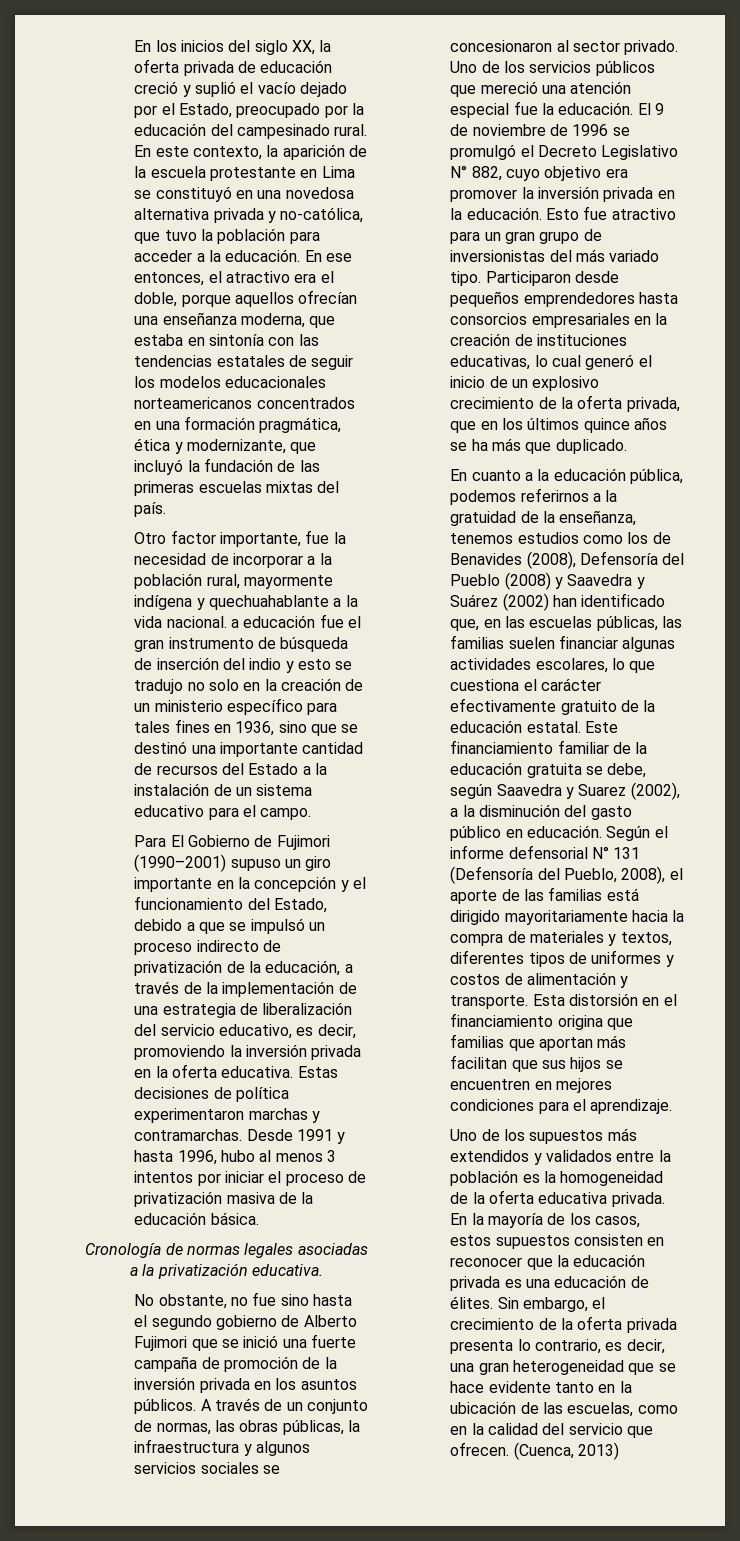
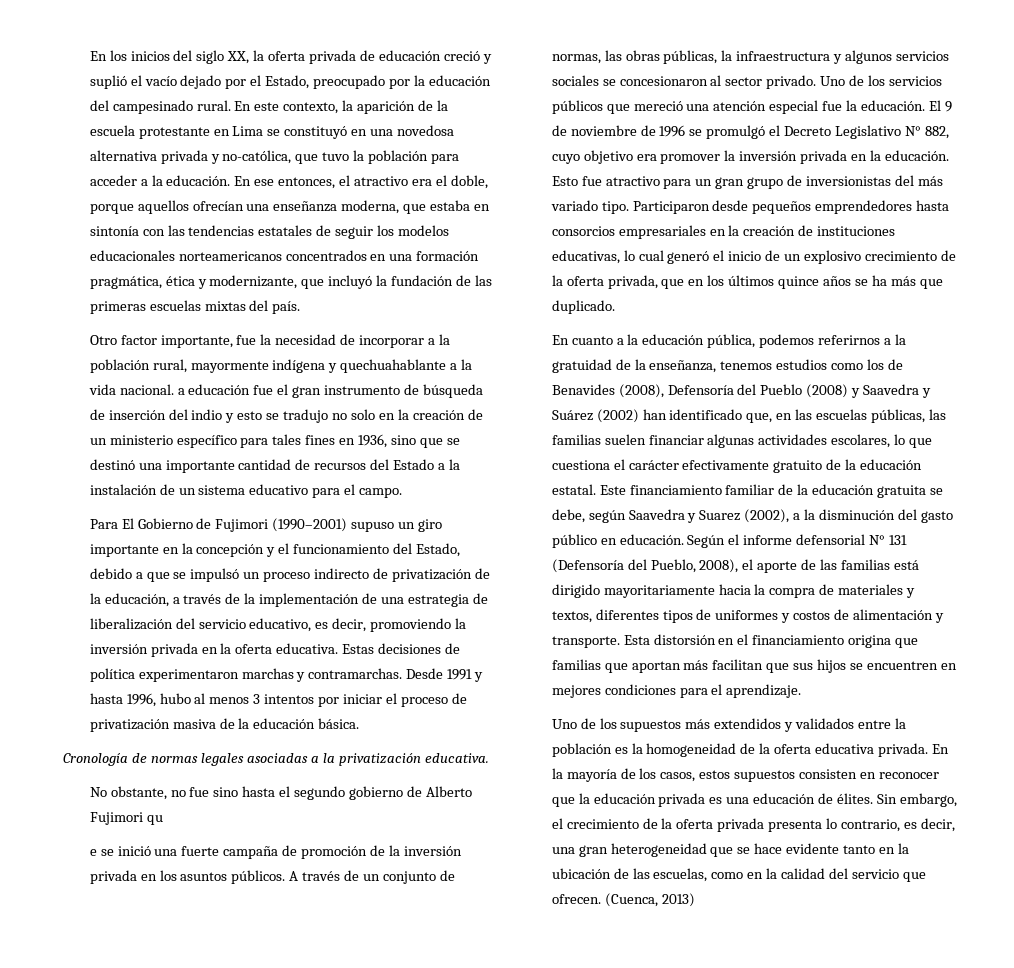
[191,1339,218,1351] que -> [146,815,163,825] [89,849,97,856] qu // e

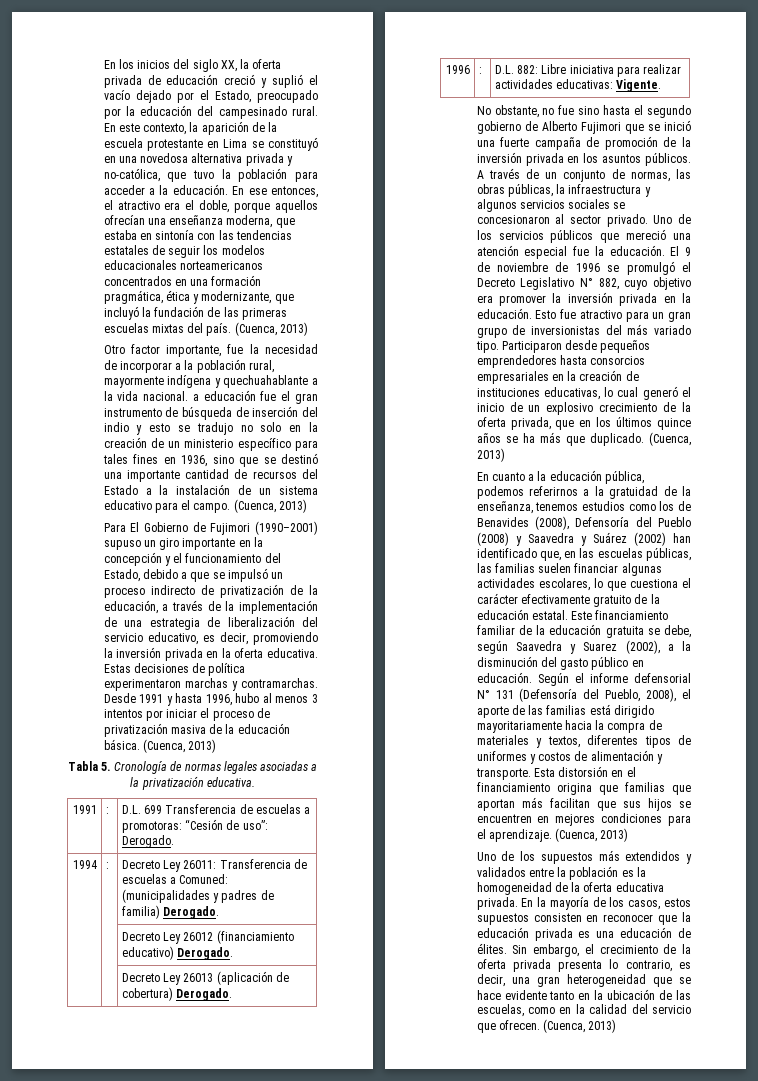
(301, 307) none -> [234,322,308,336] (Cuenca, 2013)
(403, 493) none -> [233,499,307,513] (Cuenca, 2013)
(360, 723) // -> [142,739,217,753] [67,761,111,771] (Cuenca, 2013) // Tabla 5.
(489, 758) none -> [72,805,97,814] [105,807,109,814] [121,804,311,814] [121,819,268,833] [121,835,174,848] [72,860,97,869] [105,862,109,869] [121,859,307,872] [121,874,229,884] [121,889,274,903] [121,905,220,919] [121,930,294,944] [121,946,234,960] [121,971,289,985] [121,987,233,1001] [445,65,470,74] [478,67,482,74] [494,64,682,77] [494,79,662,92] // 1991 | : | D.L. 699 Transferencia de escuelas a promotoras: “Cesión de uso”: Derogado. // 1994 | : | Decreto Ley 26011: Transferencia de escuelas a Comuned: (municipalidades y padres de familia) Derogado. // | | Decreto Ley 26012 (financiamiento educativo) Derogado. // | | Decreto Ley 26013 (aplicación de cobertura) Derogado. // 1996 | : | D.L. 882: Libre iniciativa para realizar actividades educativas: Vigente.
[146,815,163,825] [89,849,97,856] qu // e -> [624,124,644,134] que
(615, 307) none -> [649,432,691,446] [476,448,505,462] (Cuenca, 2013)
(802, 691) none -> [555,828,629,842] (Cuenca, 2013)

